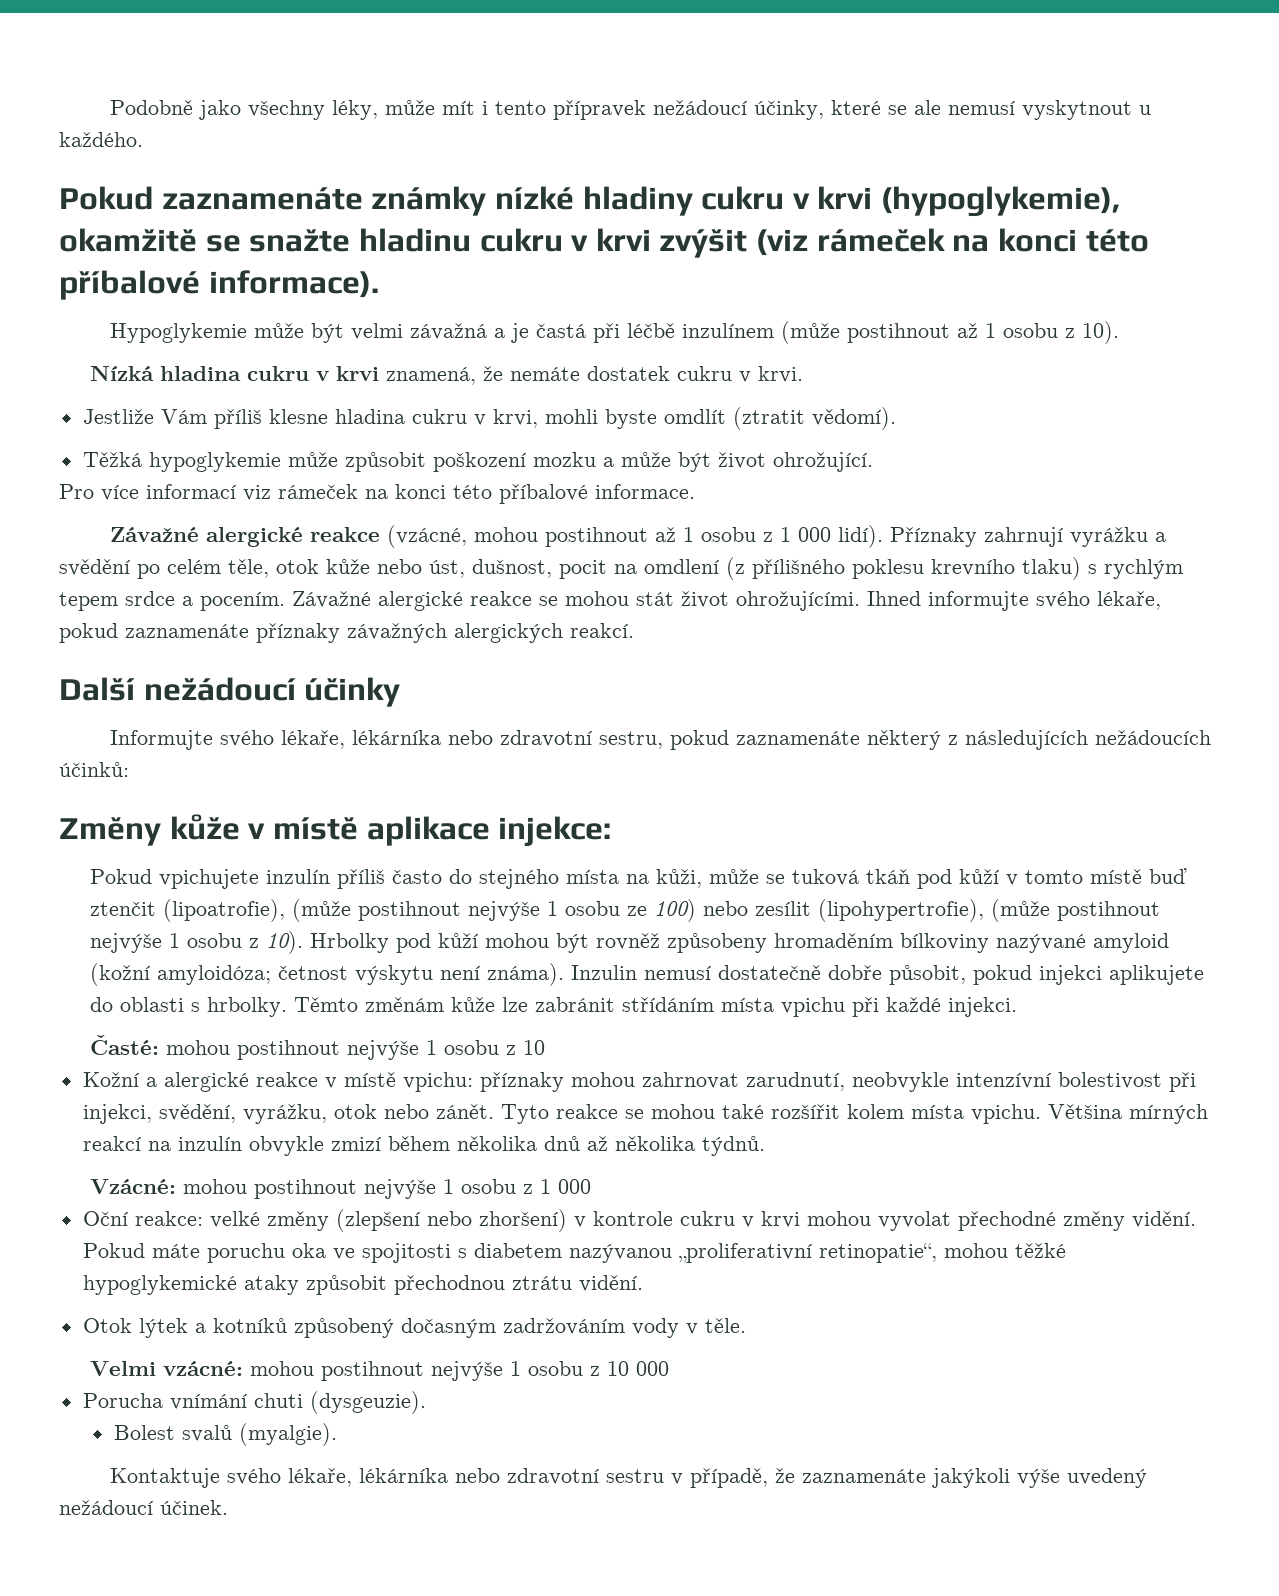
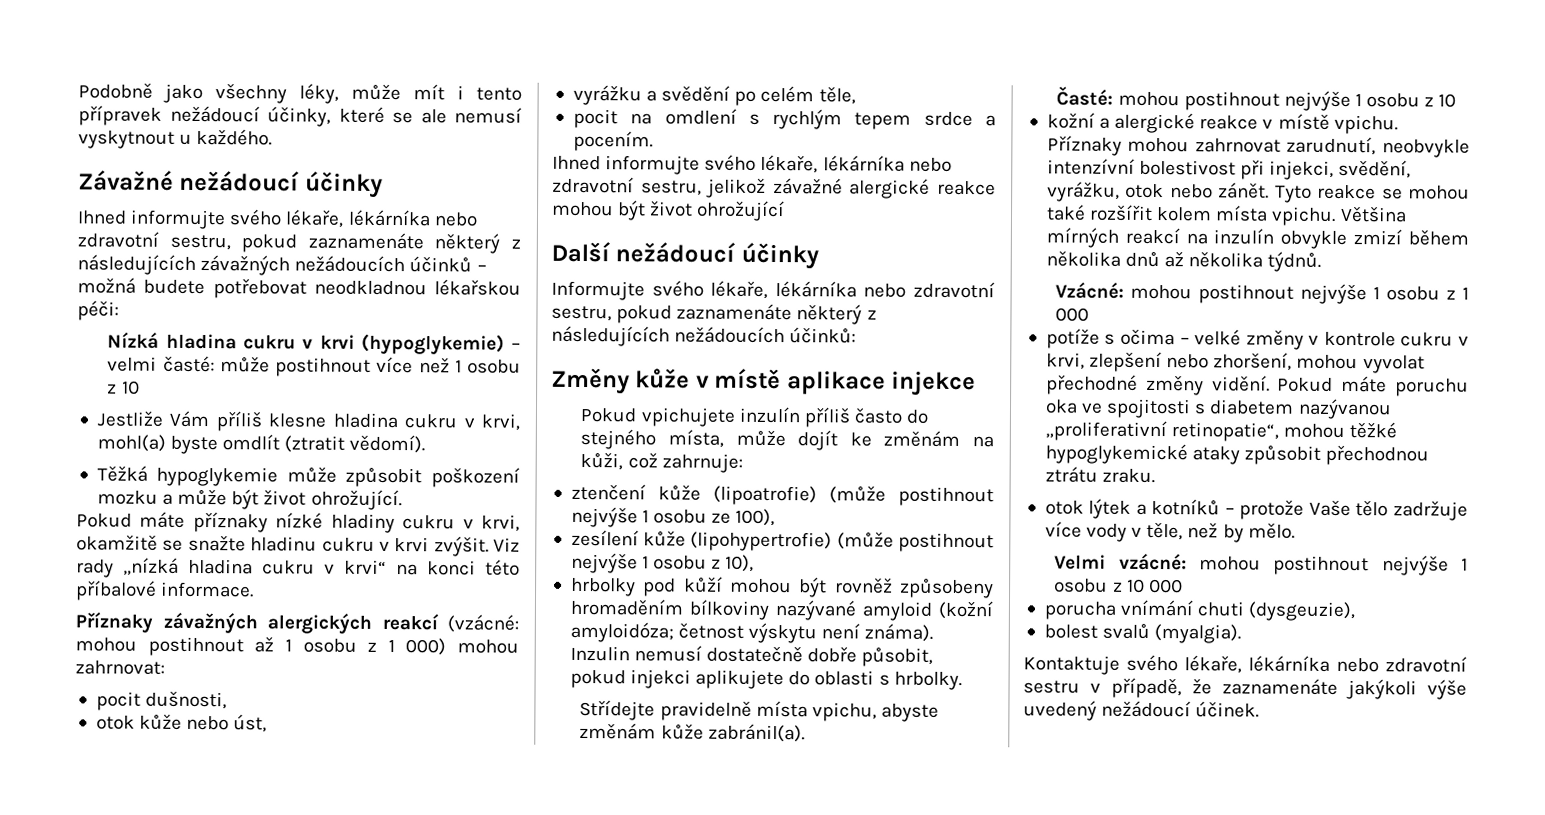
[59,186,1121,217] [59,228,1149,258] [59,270,379,300] [109,321,1119,344] Pokud zaznamenáte známky nízké hladiny cukru v krvi (hypoglykemie), okamžitě se snažte hladinu cukru v krvi zvýšit (viz rámeček na konci této příbalové informace). // Hypoglykemie může být velmi závažná a je častá při léčbě inzulínem (může postihnout až 1 osobu z 10). -> [78,170,383,198] [77,209,478,230] [77,231,521,254] [77,254,487,276] [77,277,521,299] [77,300,119,321] Závažné nežádoucí účinky // Ihned informujte svého lékaře, lékárníka nebo zdravotní sestru, pokud zaznamenáte některý z následujících závažných nežádoucích účinků – možná budete potřebovat neodkladnou lékařskou péči:
[386,366,804,385] znamená, že nemáte dostatek cukru v krvi. -> [360,333,521,355] [107,355,521,377] [107,380,140,395] (hypoglykemie) – velmi časté: může postihnout více než 1 osobu z 10
[544,409,598,424] mohli -> [96,434,166,452] mohl(a)
[59,484,358,501] Pro více informací viz rámeček -> [76,511,520,534] [76,534,520,557] [76,557,387,578] Pokud máte příznaky nízké hladiny cukru v krvi, okamžitě se snažte hladinu cukru v krvi zvýšit. Viz rady „nízká hladina cukru v krvi“
[109,525,467,548] Závažné alergické reakce (vzácné, -> [75,612,519,634] Příznaky závažných alergických reakcí (vzácné:
[797,525,1063,548] 000 lidí). Příznaky zahrnují -> [405,638,519,656] [75,660,165,675] [95,690,228,711] [95,713,268,733] 000) mohou zahrnovat: // pocit dušnosti, // otok kůže nebo úst, //
[276,557,1081,580] otok kůže nebo úst, dušnost, pocit na omdlení (z přílišného poklesu krevního tlaku) -> [572,108,737,129] // pocit na omdlení
[292,591,1161,611] [59,623,634,643] Závažné alergické reakce se mohou stát život ohrožujícími. Ihned informujte svého lékaře, pokud zaznamenáte příznaky závažných alergických reakcí. -> [552,154,952,175] [552,176,996,199] [552,200,786,222] // Ihned informujte svého lékaře, lékárníka nebo zdravotní sestru, jelikož závažné alergické reakce mohou být život ohrožující
[498,816,612,847] injekce: -> [891,370,977,397] injekce
[566,868,1189,889] [90,899,286,922] místa na kůži, může se tuková tkáň pod kůží v tomto místě buď ztenčit (lipoatrofie), -> [668,429,994,451] [580,451,743,473] [570,483,817,506] místa, může dojít ke změnám na kůži, což zahrnuje: // ztenčení kůže (lipoatrofie)
[654,899,985,922] 100) nebo zesílit (lipohypertrofie), -> [735,508,776,527] [570,529,833,552] 100), // zesílení kůže (lipohypertrofie)
[266,931,390,954] 10). Hrbolky -> [725,554,755,572] [570,577,636,597] 10), // hrbolky
[294,997,1018,1017] Těmto změnám kůže lze zabránit střídáním místa vpichu při každé injekci. -> [579,699,940,722] [579,722,805,743] // Střídejte pravidelně místa vpichu, abyste změnám kůže zabránil(a).
[82,1072,139,1087] Kožní -> [1046,112,1095,129] kožní
[402,1072,564,1092] vpichu: příznaky -> [1333,114,1398,135] [1046,135,1122,156] vpichu. Příznaky
[82,1209,800,1232] Oční reakce: velké změny (zlepšení nebo zhoršení) v kontrole cukru v krvi -> [1045,328,1469,350] [1045,351,1293,373] potíže s očima – velké změny v kontrole cukru v krvi, zlepšení nebo zhoršení,
[578,1275,643,1292] [82,1318,132,1333] vidění. // Otok -> [1102,468,1156,484] [1044,500,1084,515] zraku. // otok
[293,1318,746,1338] způsobený dočasným zadržováním vody v těle. -> [1224,499,1468,521] [1044,521,1295,543] – protože Vaše tělo zadržuje více vody v těle, než by mělo.
[82,1393,163,1408] Porucha -> [1043,601,1116,620] porucha
[309,1391,426,1414] [113,1423,337,1446] (dysgeuzie). // Bolest svalů (myalgie). -> [1248,601,1356,622] [1043,623,1242,644] (dysgeuzie), // bolest svalů (myalgia).

